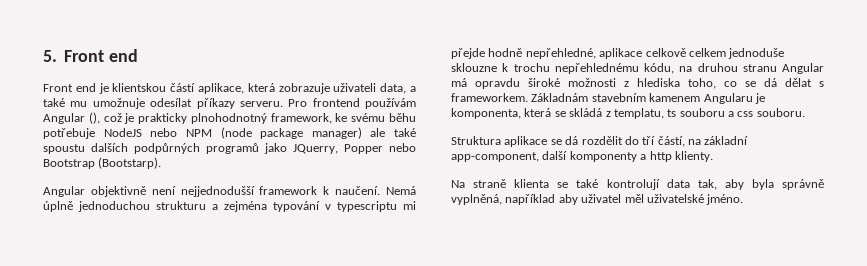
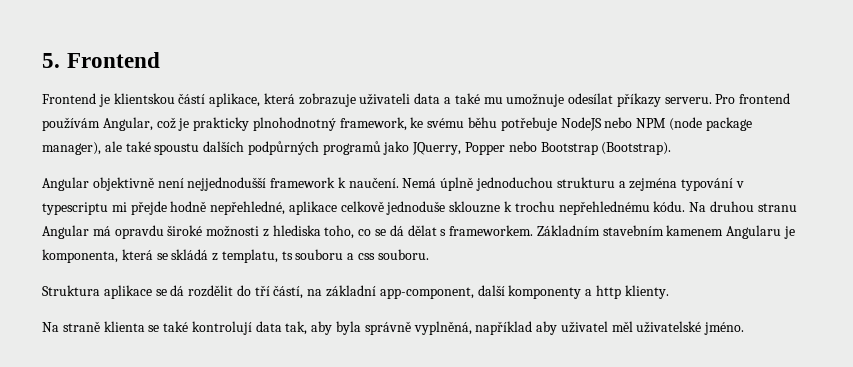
[64,49,139,62] [43,83,96,92] Front end // Front end -> [67,52,160,68] [42,93,96,104] Frontend // Frontend
[380,83,407,94] data, -> [414,93,441,104] data
[43,112,100,124] Angular (), -> [102,117,153,131] Angular,
[311,127,362,139] manager) -> [42,142,101,155] manager),
[98,157,162,169] (Bootstarp). -> [601,142,672,155] (Bootstrap).
[688,48,726,57] celkem -> (384, 206) none
[644,63,693,74] kódu, na -> [653,201,707,212] kódu. Na
[531,93,589,102] Základnám -> [536,225,600,236] Základním

